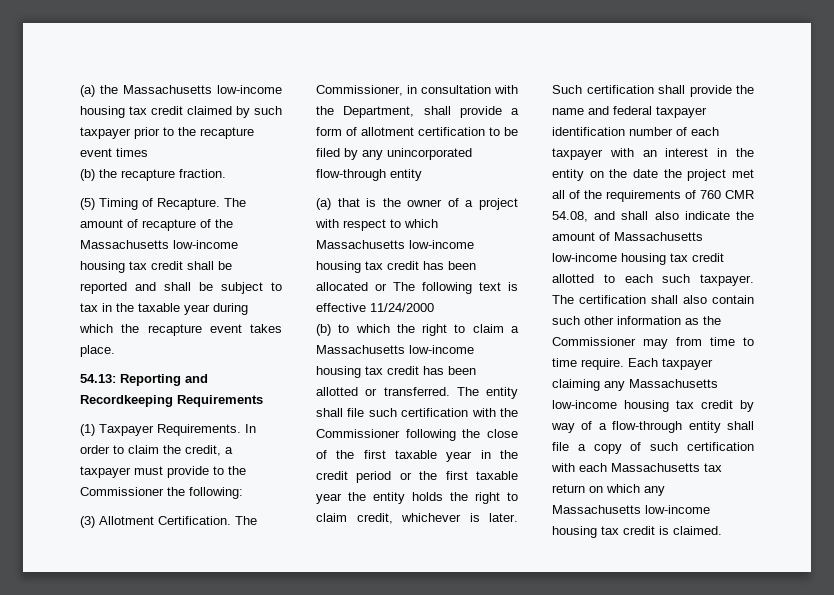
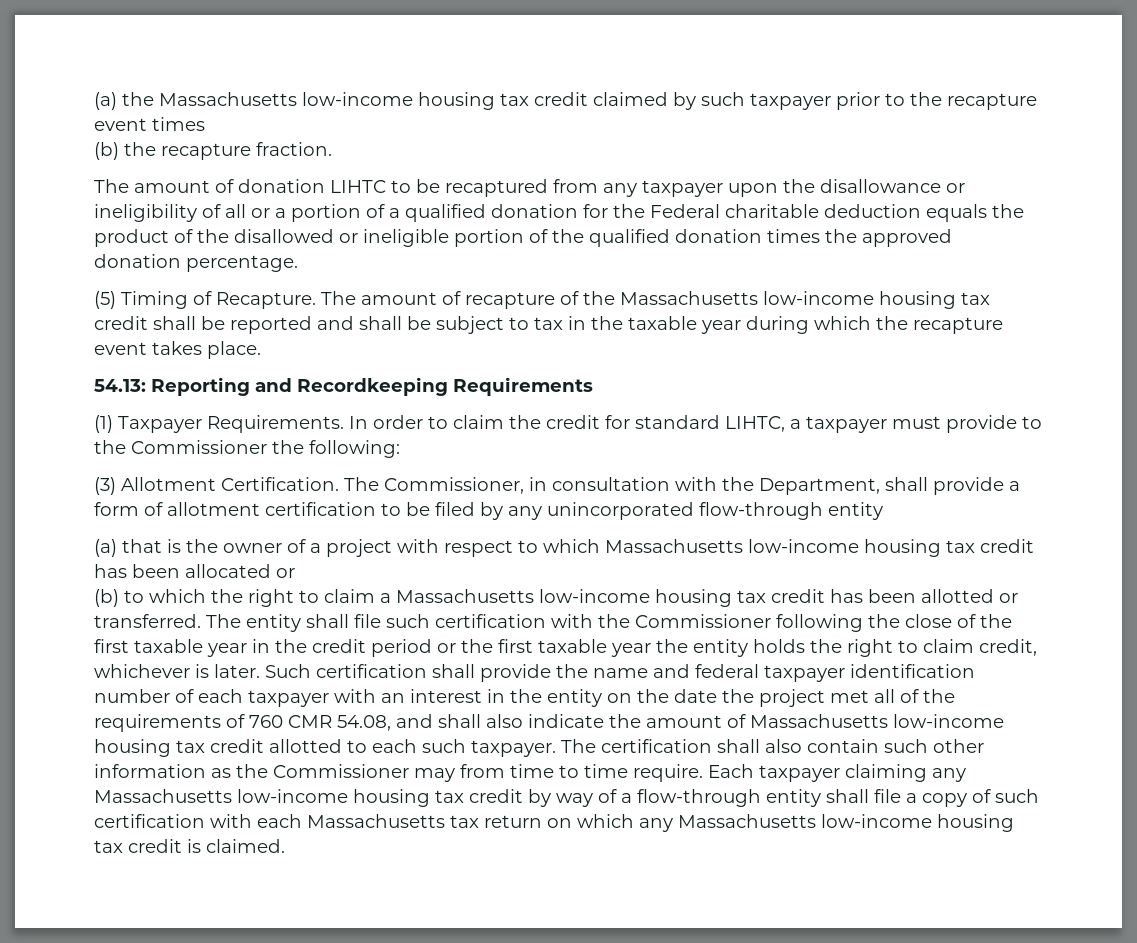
(226, 173) none -> [94,179,965,197] [94,204,1024,222] [94,229,952,247] [94,254,298,272] // The amount of donation LIHTC to be recaptured from any taxpayer upon the disallowance or ineligibility of all or a portion of a qualified donation for the Federal charitable deduction equals the product of the disallowed or ineligible portion of the qualified donation times the approved donation percentage.
[185,445,221,456] credit, -> [546,415,785,432] credit for standard LIHTC,
[393,282,518,294] [316,303,434,312] The following text is effective 11/24/2000 -> (295, 573) none

